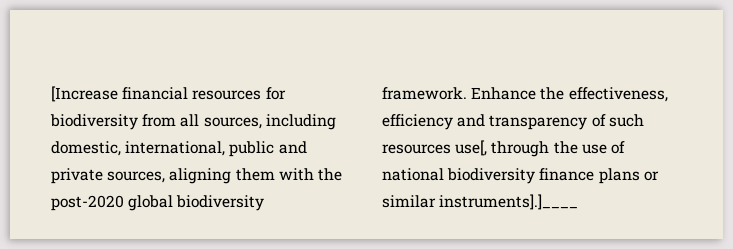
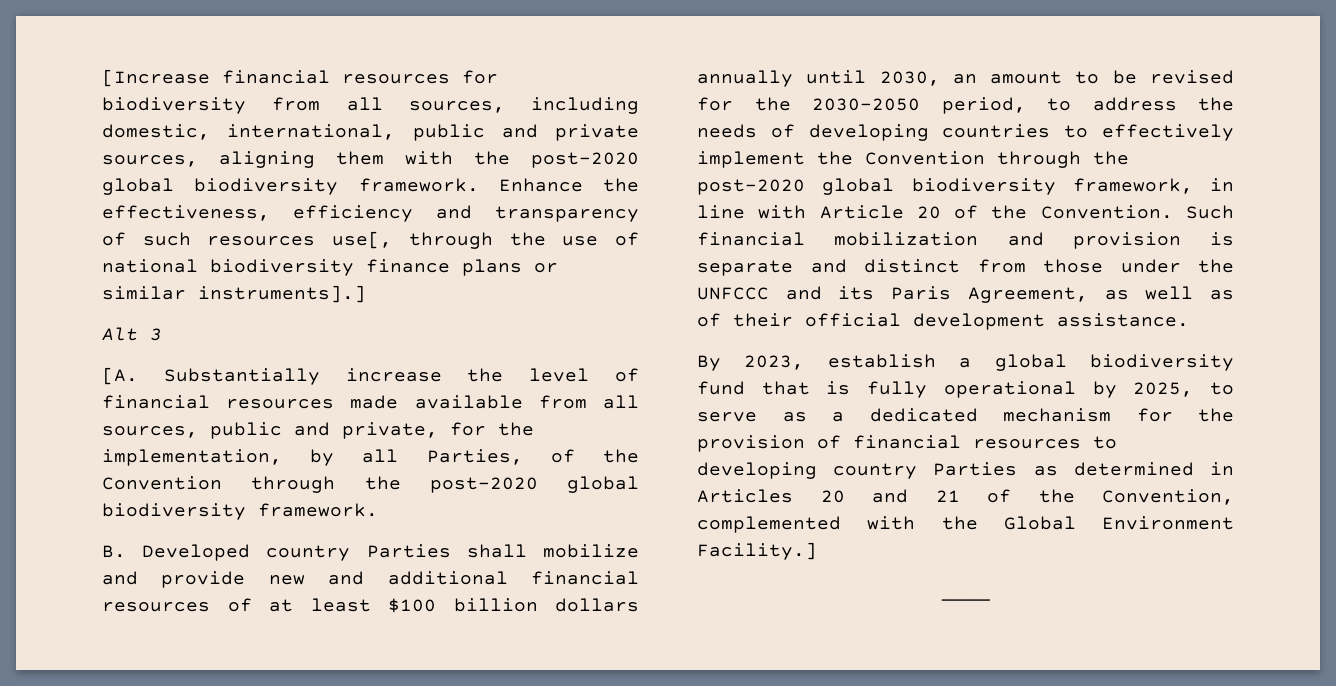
[439,194,579,210] instruments].]____ -> [198,285,366,303] [102,327,162,341] [102,367,639,385] [102,395,639,409] [102,422,534,439] [102,449,639,466] [102,476,639,493] [102,503,378,520] [102,544,639,561] [102,571,639,588] [102,598,639,613] [697,70,1234,87] [697,97,1234,114] [697,124,1234,141] [697,151,1129,168] [697,178,1234,195] [697,205,1234,219] [697,232,1234,249] [697,259,1234,276] [697,286,1234,303] [697,313,1189,330] [697,354,1234,371] [697,381,1234,398] [697,408,1234,422] [697,435,1117,452] [697,462,1234,479] [697,489,1234,505] [697,516,1234,533] [697,542,817,560] [940,597,990,601] instruments].] // Alt 3 // [A. Substantially increase the level of financial resources made available from all sources, public and private, for the implementation, by all Parties, of the Convention through the post-2020 global biodiversity framework. // B. Developed country Parties shall mobilize and provide new and additional financial resources of at least $100 billion dollars annually until 2030, an amount to be revised for the 2030-2050 period, to address the needs of developing countries to effectively implement the Convention through the post-2020 global biodiversity framework, in line with Article 20 of the Convention. Such financial mobilization and provision is separate and distinct from those under the UNFCCC and its Paris Agreement, as well as of their official development assistance. // By 2023, establish a global biodiversity fund that is fully operational by 2025, to serve as a dedicated mechanism for the provision of financial resources to developing country Parties as determined in Articles 20 and 21 of the Convention, complemented with the Global Environment Facility.] // ____

